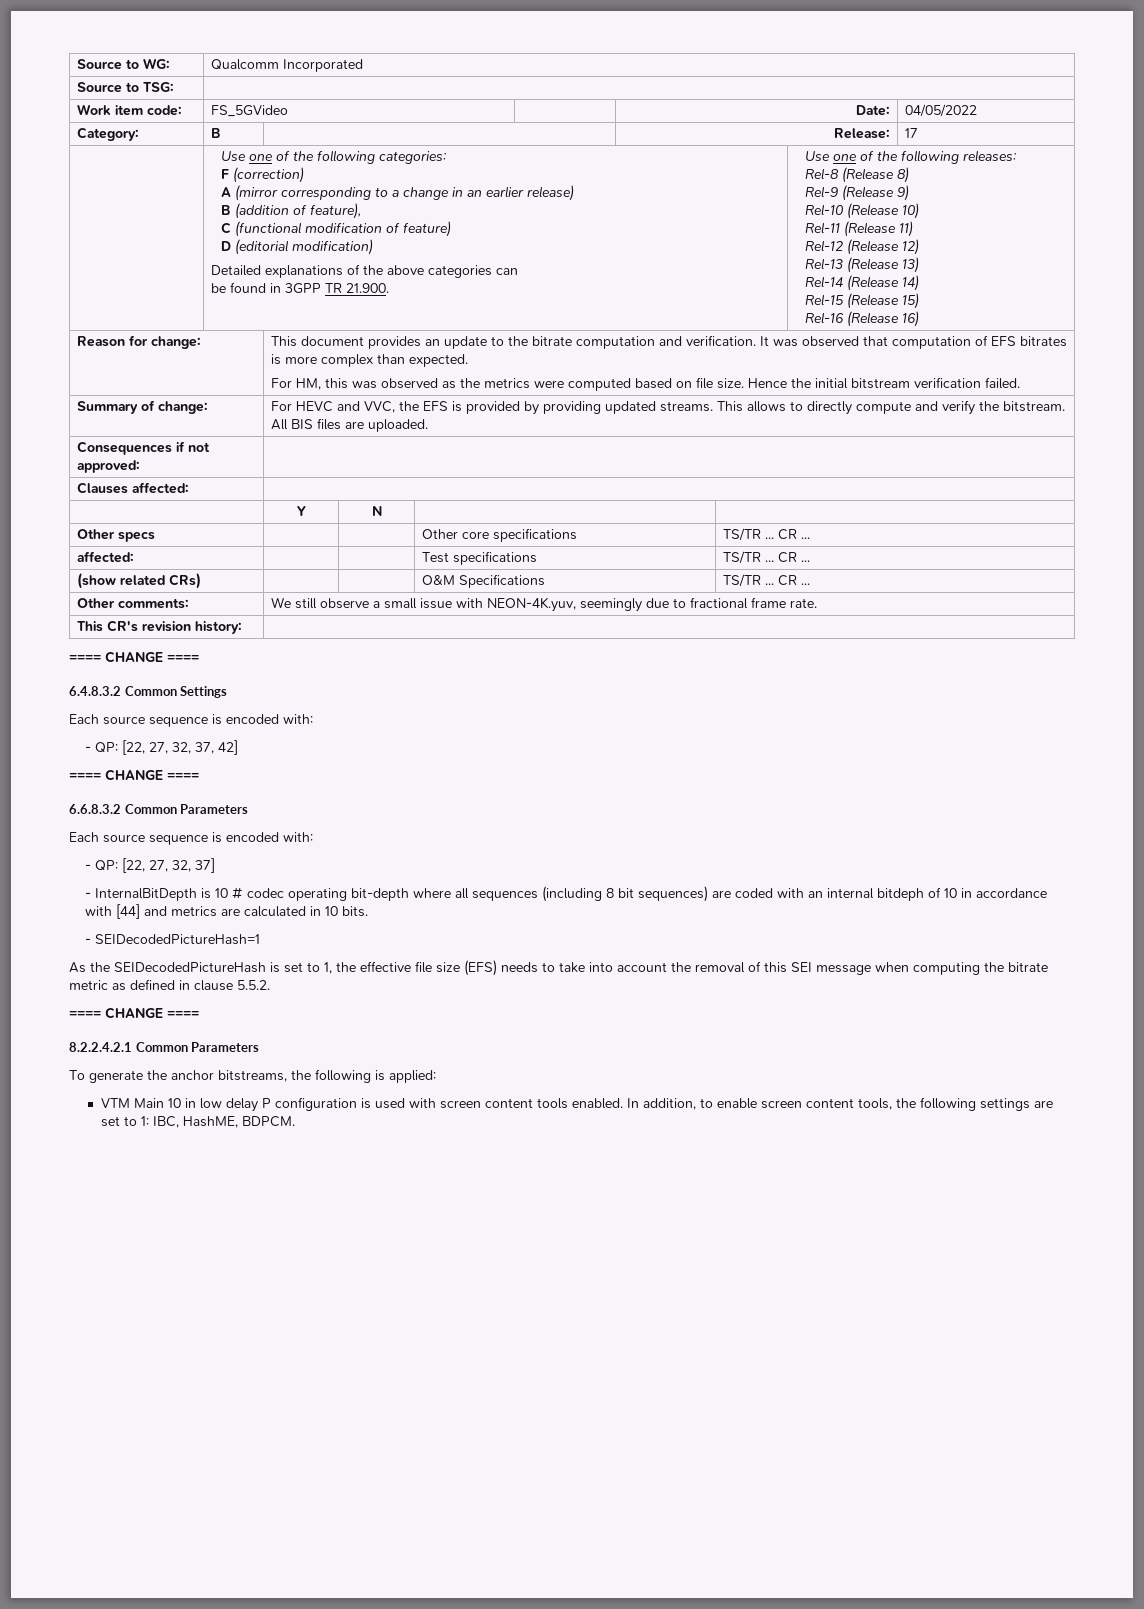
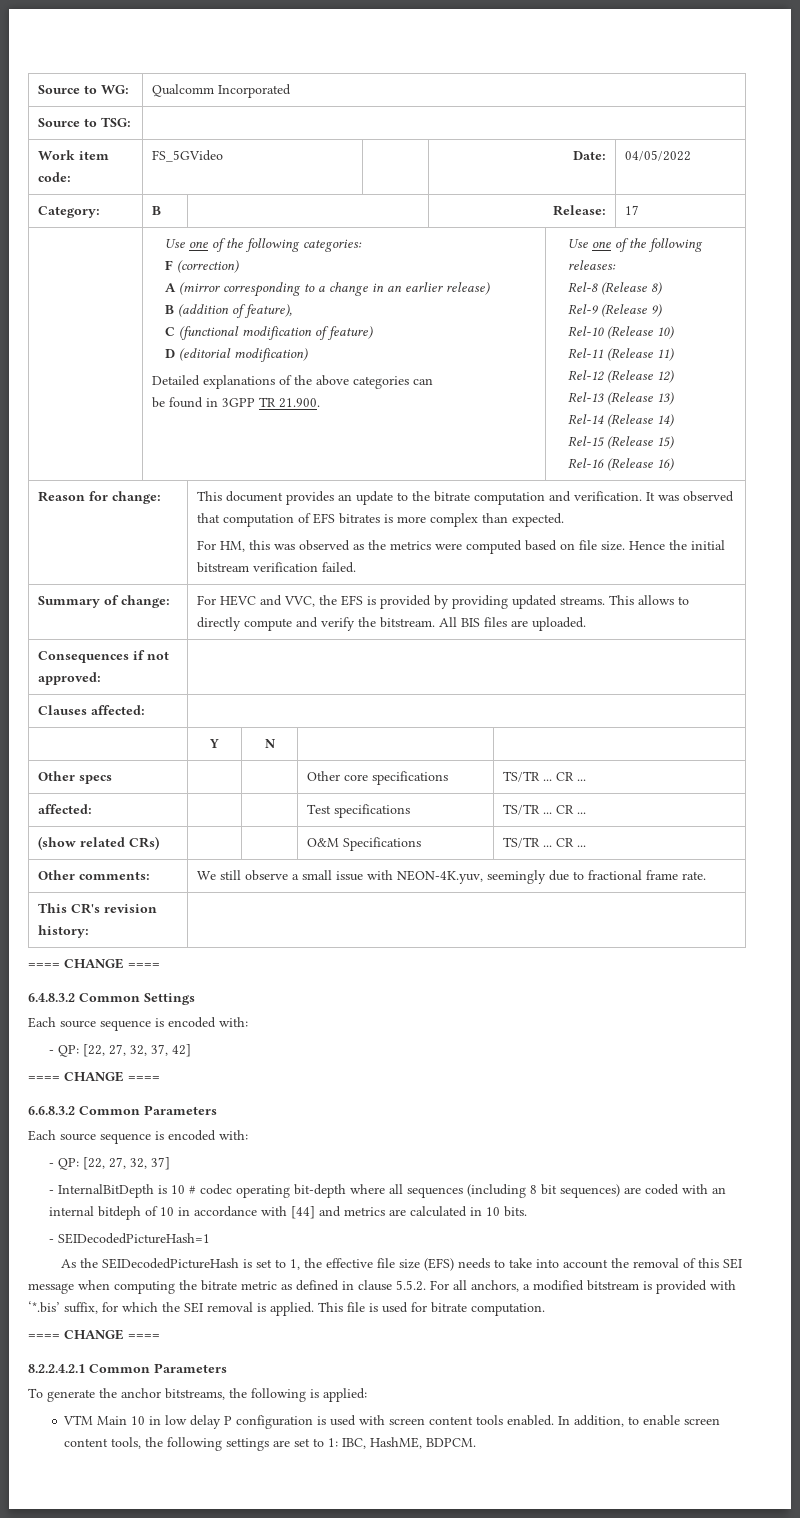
(270, 985) none -> [430,1280,736,1294] [28,1301,545,1316] For all anchors, a modified bitstream is provided with ‘*.bis’ suffix, for which the SEI removal is applied. This file is used for bitrate computation.

